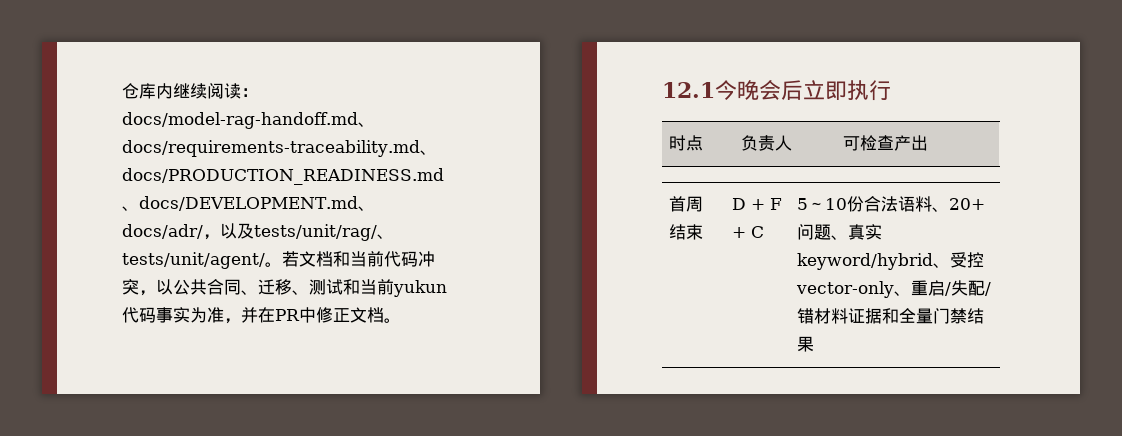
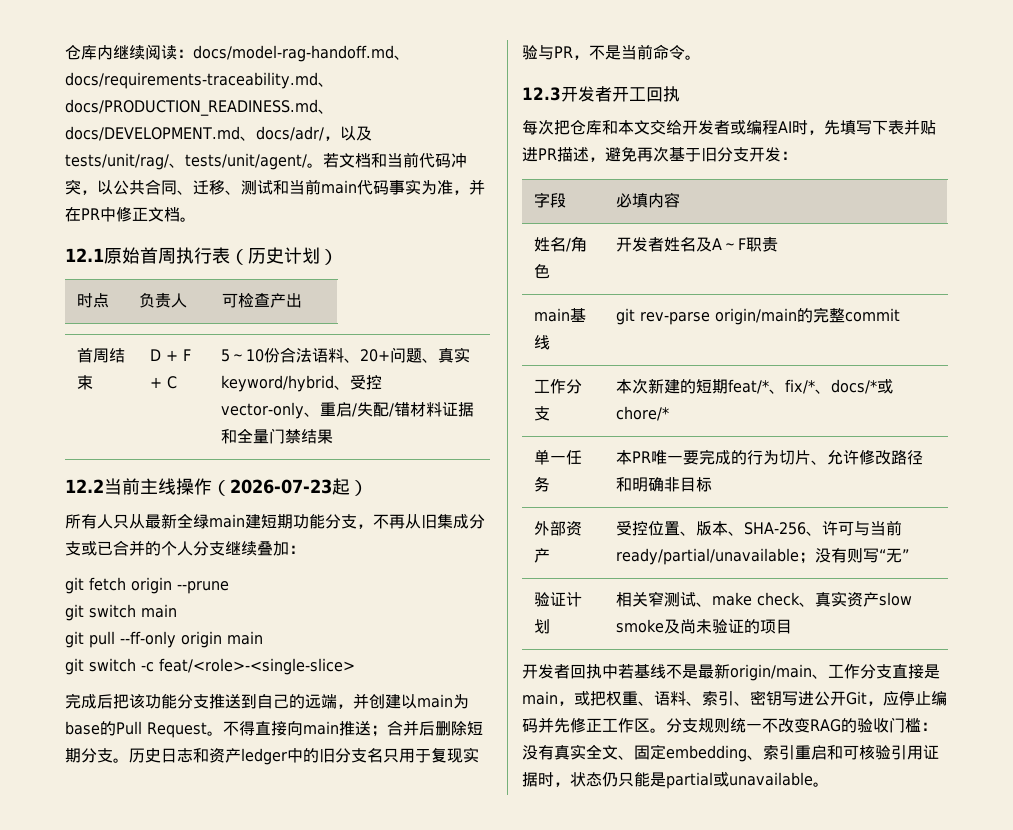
[393,280,447,297] yukun -> [321,180,357,194] main
[715,80,891,101] 今晚会后立即执行 -> [104,247,338,265] 原始首周执行表（历史计划）
(815, 344) none -> [65,478,368,496] [65,513,485,529] [65,540,305,556] [65,577,229,594] [65,604,177,621] [65,631,263,648] [65,658,355,675] [65,693,469,709] [65,720,483,738] [65,747,479,765] [522,44,701,60] [522,86,680,102] [522,119,936,135] [522,146,797,162] [533,192,566,208] [615,192,680,208] [533,236,587,252] [533,264,550,279] [615,236,778,252] [533,308,586,322] [533,335,550,350] [615,307,900,325] [533,379,582,394] [533,406,550,421] [615,378,893,394] [615,406,669,421] [533,449,582,465] [533,476,550,492] [615,449,923,465] [615,477,712,492] [533,521,582,536] [533,548,550,563] [615,520,902,536] [615,548,909,565] [533,592,582,607] [533,619,550,634] [615,591,912,607] [615,619,792,634] [522,663,940,681] [522,690,947,706] [522,717,937,733] [522,744,939,762] [522,772,829,789] // 12.2当前主线操作（2026-07-23起） // 所有人只从最新全绿main建短期功能分支，不再从旧集成分支或已合并的个人分支继续叠加： // git fetch origin --prune // git switch main // git pull --ff-only origin main // git switch -c feat/<role>-<single-slice> // 完成后把该功能分支推送到自己的远端，并创建以main为base的Pull Request。不得直接向main推送；合并后删除短期分支。历史日志和资产ledger中的旧分支名只用于复现实验与PR，不是当前命令。 // 12.3开发者开工回执 // 每次把仓库和本文交给开发者或编程AI时，先填写下表并贴进PR描述，避免再次基于旧分支开发： // 字段 | 必填内容 // 姓名/角色 | 开发者姓名及A～F职责 // main基线 | git rev-parse origin/main的完整commit // 工作分支 | 本次新建的短期feat/*、fix/*、docs/*或chore/* // 单一任务 | 本PR唯一要完成的行为切片、允许修改路径和明确非目标 // 外部资产 | 受控位置、版本、SHA-256、许可与当前ready/partial/unavailable；没有则写“无” // 验证计划 | 相关窄测试、make check、真实资产slow smoke及尚未验证的项目 // 开发者回执中若基线不是最新origin/main、工作分支直接是main，或把权重、语料、索引、密钥写进公开Git，应停止编码并先修正工作区。分支规则统一不改变RAG的验收门槛：没有真实全文、固定embedding、索引重启和可核验引用证据时，状态仍只能是partial或unavailable。

